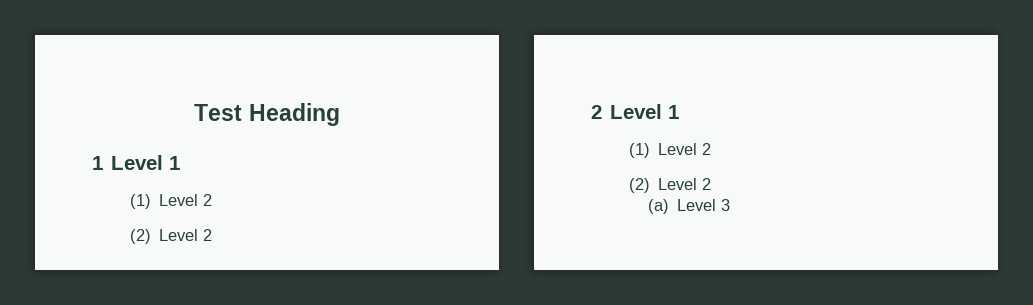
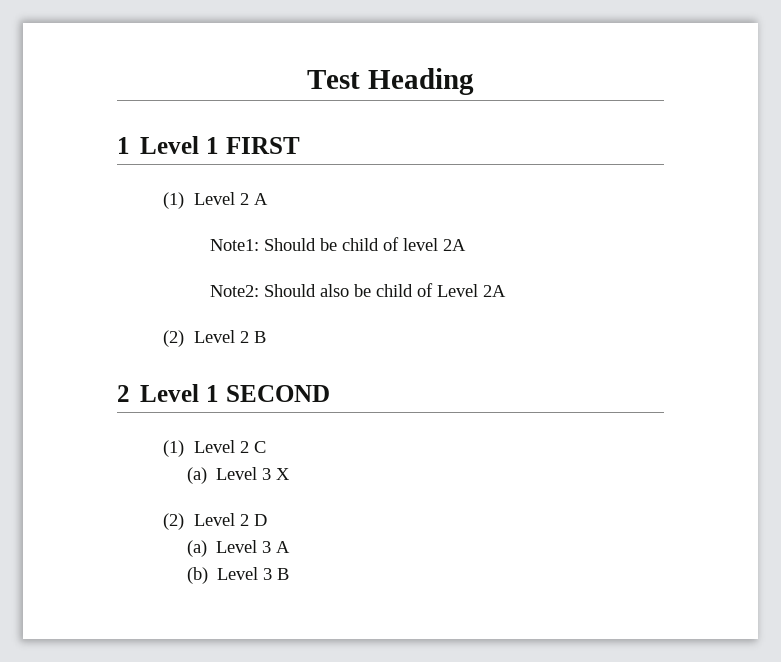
[130,194,213,209] [130,229,213,244] // (1) Level 2 // (2) Level 2 -> [225,137,300,154] [163,192,268,209] [209,237,466,251] [209,283,506,297] [163,330,266,347] FIRST // (1) Level 2 A // Note1: Should be child of level 2A // Note2: Should also be child of Level 2A // (2) Level 2 B
[629,143,712,158] [629,178,712,193] [648,199,731,214] // (1) Level 2 // (2) Level 2 // (a) Level 3 -> [225,385,330,402] [163,440,266,457] [186,467,290,484] [163,513,267,530] [186,540,290,557] [186,567,289,584] SECOND // (1) Level 2 C // (a) Level 3 X // (2) Level 2 D // (a) Level 3 A // (b) Level 3 B

